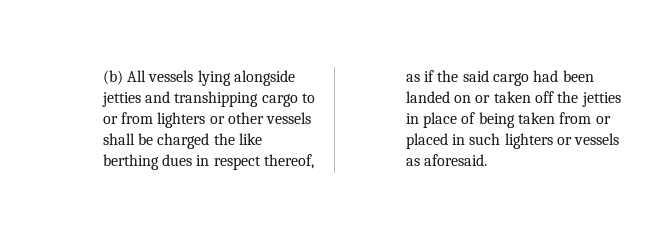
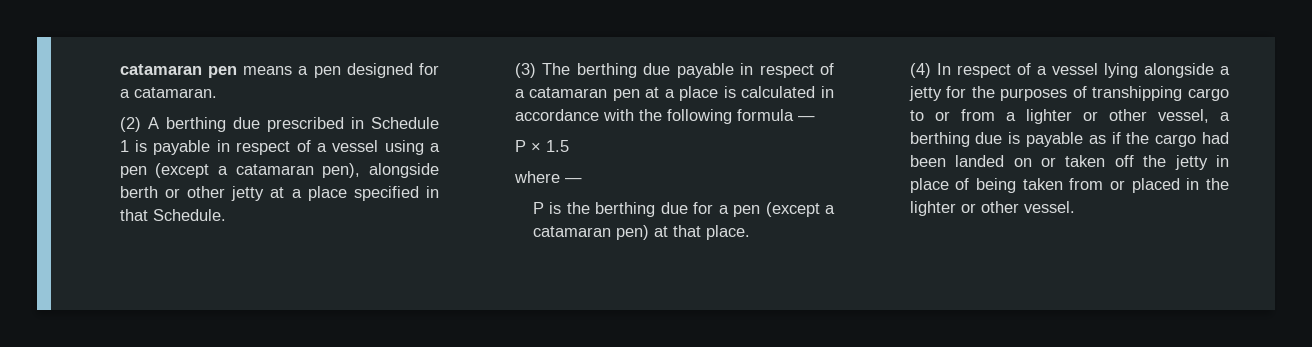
[102,70,296,86] [101,91,171,107] (b) All vessels lying alongside jetties and -> [119,63,439,78] [119,87,217,98] [119,117,439,132] [119,140,441,155] [119,163,439,178] [119,186,439,201] [119,209,226,221] [514,63,834,78] [514,86,834,101] [514,109,815,124] [514,140,569,152] [513,171,582,183] [533,202,836,217] [533,225,751,240] [909,63,1230,78] [908,86,1087,101] catamaran pen means a pen designed for a catamaran. // (2) A berthing due prescribed in Schedule 1 is payable in respect of a vessel using a pen (except a catamaran pen), alongside berth or other jetty at a place specified in that Schedule. // (3) The berthing due payable in respect of a catamaran pen at a place is calculated in accordance with the following formula — // P × 1.5 // where — // P is the berthing due for a pen (except a catamaran pen) at that place. // (4) In respect of a vessel lying alongside a jetty for the purposes of
[157,112,312,128] [102,133,263,149] [102,154,315,170] lighters or other vessels shall be charged the like berthing dues in respect thereof, -> [1005,109,1230,124] [909,132,1084,147] a lighter or other vessel, a berthing due is payable
[462,70,489,82] said -> (1150, 138) none
[581,92,621,107] jetties -> [1174,155,1208,170] jetty
[469,133,620,149] [405,154,488,166] such lighters or vessels as aforesaid. -> [1206,178,1229,190] [909,201,1075,216] the lighter or other vessel.

